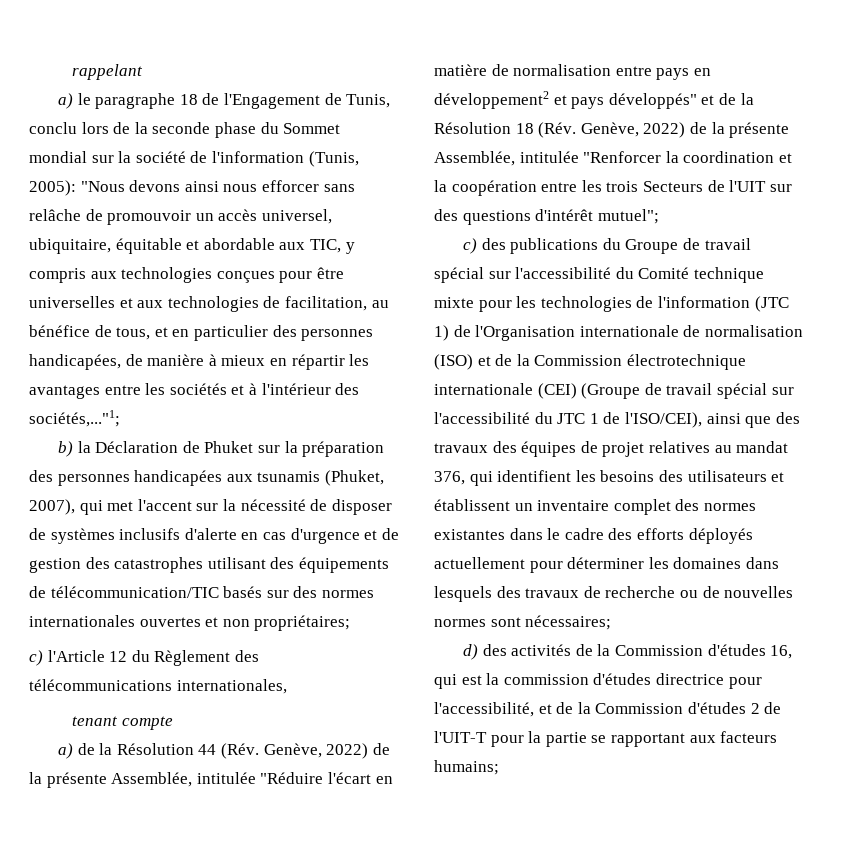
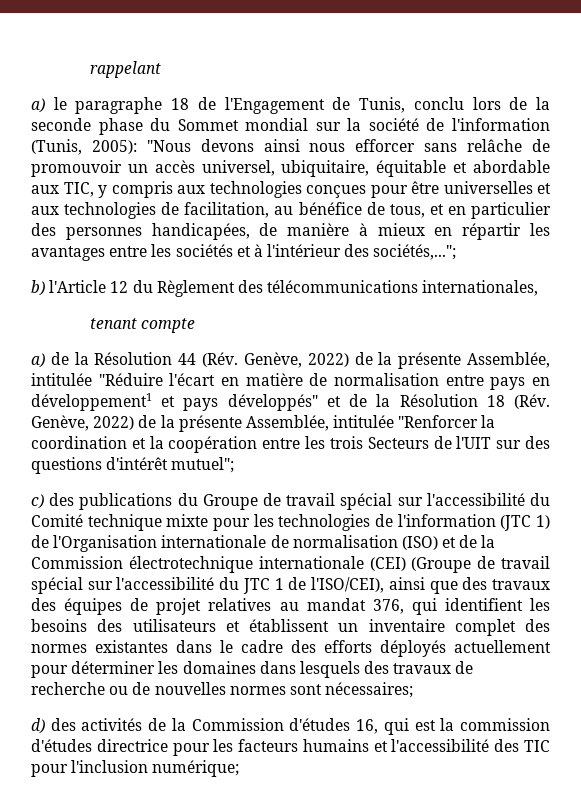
[29,410,120,427] sociétés,..."1; -> [373,244,457,260] sociétés,...";
[77,441,385,457] [29,470,384,486] [29,499,392,515] [29,528,399,544] [29,557,389,573] [29,586,374,598] [29,615,351,631] [29,650,43,666] la Déclaration de Phuket sur la préparation des personnes handicapées aux tsunamis (Phuket, 2007), qui met l'accent sur la nécessité de disposer de systèmes inclusifs d'alerte en cas d'urgence et de gestion des catastrophes utilisant des équipements de télécommunication/TIC basés sur des normes internationales ouvertes et non propriétaires; // c) -> (45, 288) none
[434,91,549,109] développement2 -> [31,393,152,411] développement1
[434,702,782,717] [434,731,778,747] [434,760,499,775] l'accessibilité, et de la Commission d'études 2 de l'UIT-T pour la partie se rapportant aux facteurs humains; -> [213,739,550,752] [31,760,240,777] les facteurs humains et l'accessibilité des TIC pour l'inclusion numérique;

